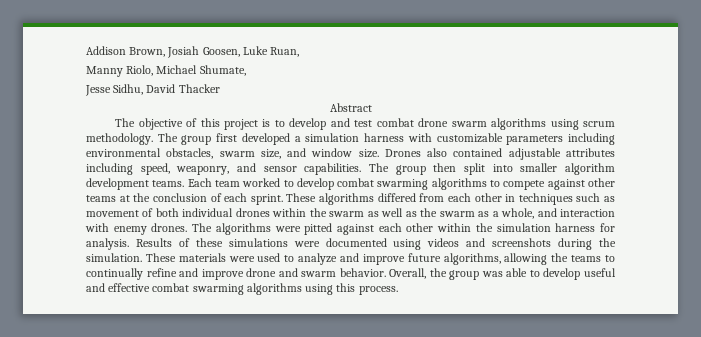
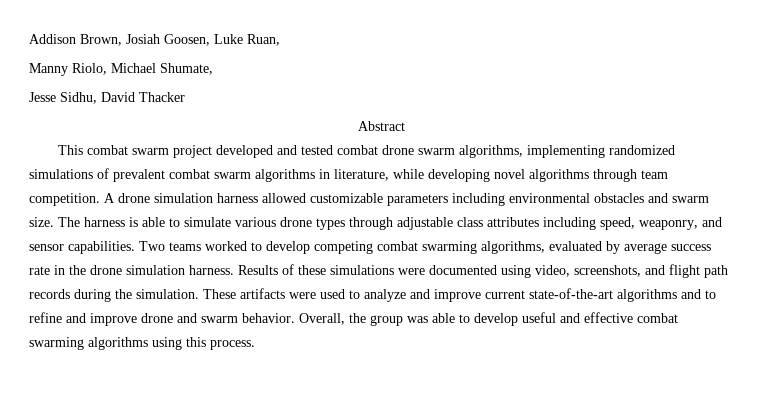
[115,118,615,130] [86,133,432,145] The objective of this project is to develop and test combat drone swarm algorithms using scrum methodology. The group first developed a simulation harness with -> [57,145,675,158] [29,168,668,182] [29,193,306,206] This combat swarm project developed and tested combat drone swarm algorithms, implementing randomized simulations of prevalent combat swarm algorithms in literature, while developing novel algorithms through team competition. A drone simulation harness allowed
[166,148,561,160] obstacles, swarm size, and window size. Drones also contained adjustable -> [594,193,709,203] [29,217,483,230] obstacles and swarm size. The harness is able to simulate various drone types through adjustable class
[368,163,615,175] [86,178,240,190] The group then split into smaller algorithm development teams. Each team -> [139,241,201,251] Two teams
[337,178,616,190] [86,193,615,205] [86,208,615,219] [85,223,615,235] [86,238,129,250] combat swarming algorithms to compete against other teams at the conclusion of each sprint. These algorithms differed from each other in techniques such as movement of both individual drones within the swarm as well as the swarm as a whole, and interaction with enemy drones. The algorithms were pitted against each other within the simulation harness for analysis. -> [314,241,711,254] [29,265,234,275] competing combat swarming algorithms, evaluated by average success rate in the drone simulation harness.
[427,238,552,247] videos and screenshots -> [535,264,728,278] [29,289,70,299] video, screenshots, and flight path records
[178,253,226,262] materials -> [240,288,285,299] artifacts
[407,253,615,265] [86,268,143,280] future algorithms, allowing the teams to continually -> [485,288,716,302] current state-of-the-art algorithms and to

